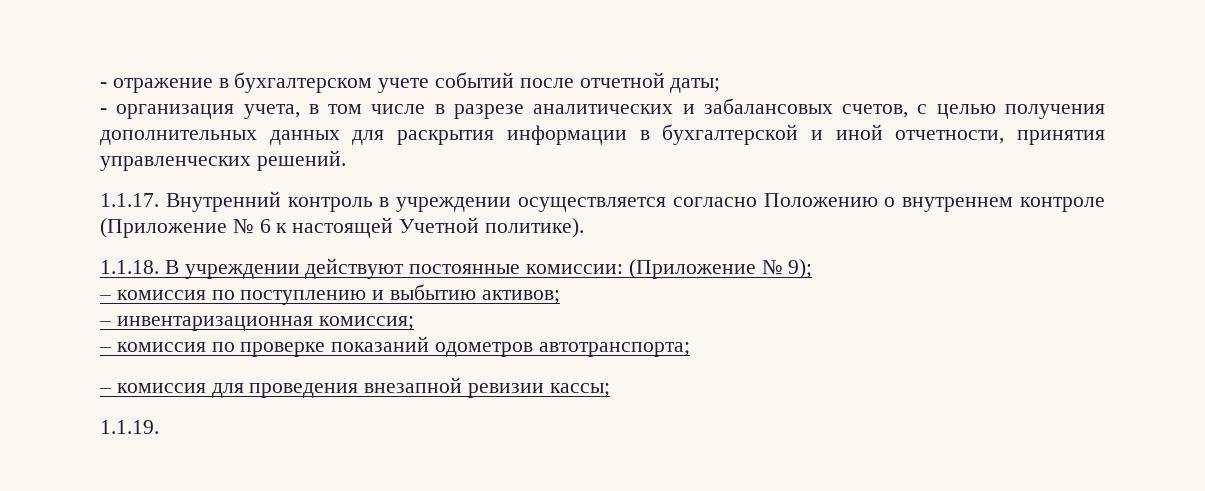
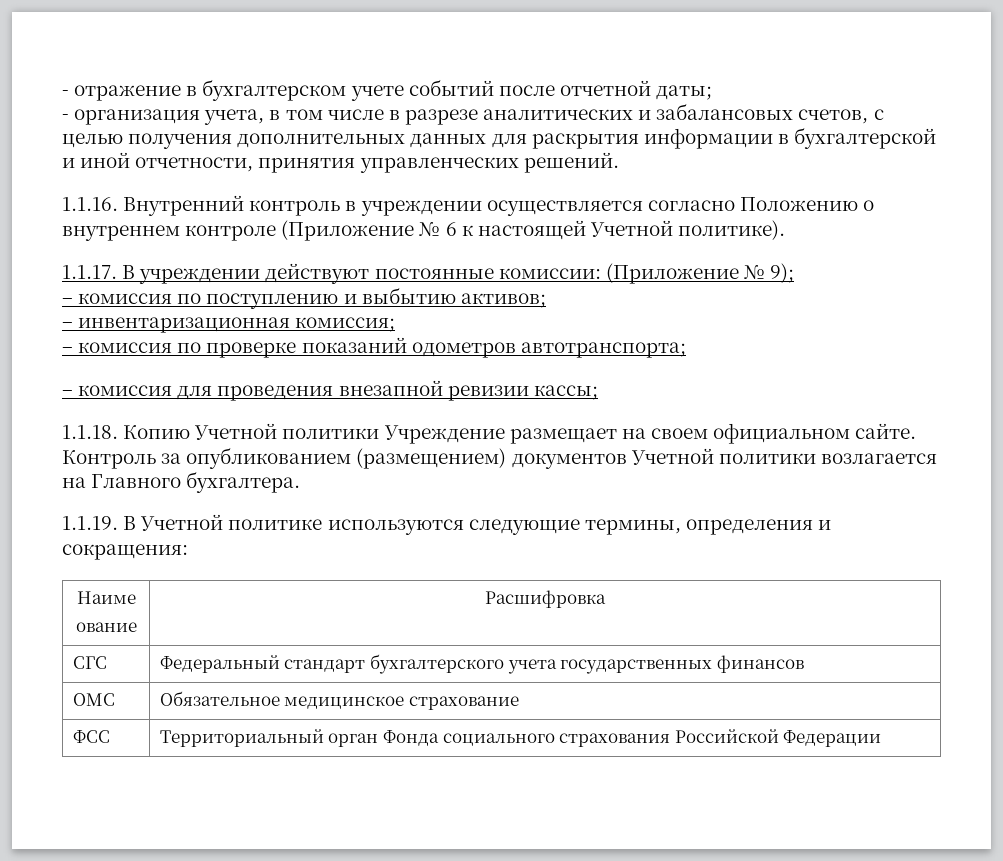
[100,193,159,207] 1.1.17. -> [62,197,118,211] 1.1.16.
[100,260,159,274] 1.1.18. -> [62,265,117,279] 1.1.17.
[100,420,159,434] 1.1.19. -> [62,423,917,444] [62,447,937,469] [62,471,301,493] [62,514,832,535] [62,544,188,560] [76,591,136,604] [75,622,137,632] [485,590,606,608] [72,656,107,669] [159,654,804,674] [72,693,115,706] [159,691,519,710] [72,730,110,743] [159,729,882,747] 1.1.18. Копию Учетной политики Учреждение размещает на своем официальном сайте. Контроль за опубликованием (размещением) документов Учетной политики возлагается на Главного бухгалтера. // 1.1.19. В Учетной политике используются следующие термины, определения и сокращения: // Наиме // ование | Расшифровка // СГС | Федеральный стандарт бухгалтерского учета государственных финансов // ОМС | Обязательное медицинское страхование // ФСС | Территориальный орган Фонда социального страхования Российской Федерации

